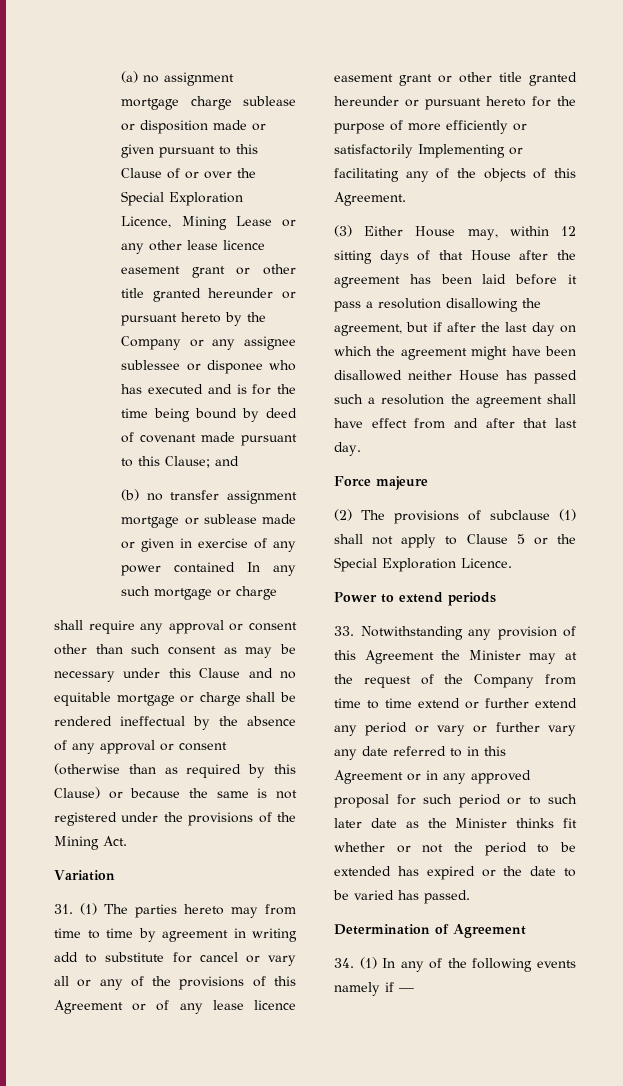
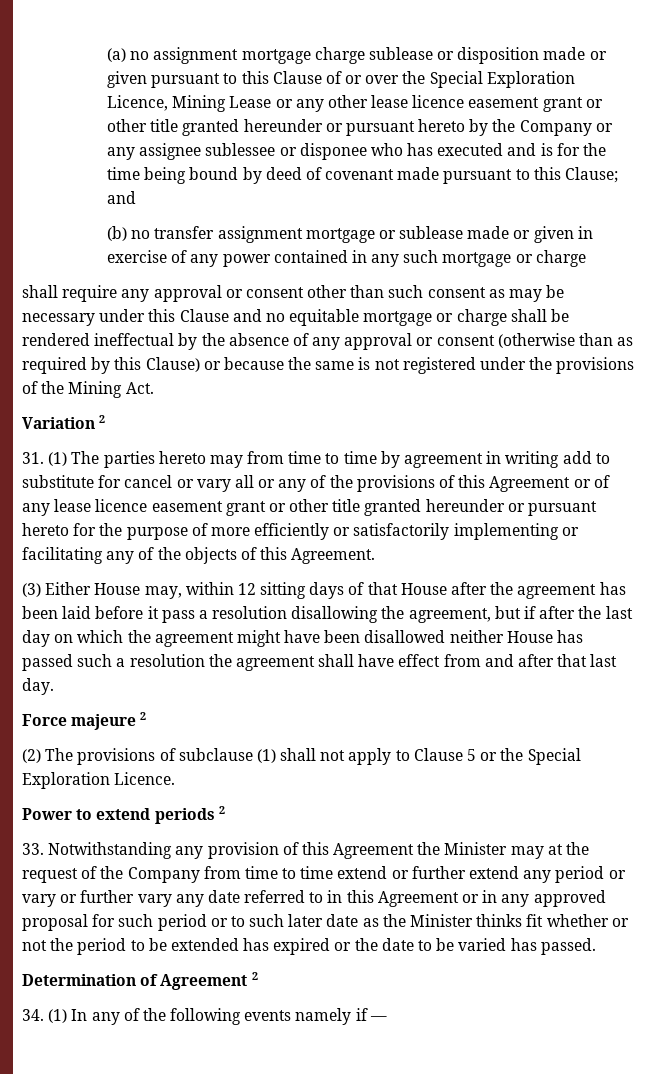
[247,562,261,572] In -> [351,250,367,263] in
(115, 875) none -> [99,415,106,423] 2
[418,144,505,158] Implementing -> [453,523,559,540] implementing
(428, 483) none -> [140,712,147,720] 2
(496, 599) none -> [218,806,225,814] 2
(526, 931) none -> [251,972,258,980] 2

